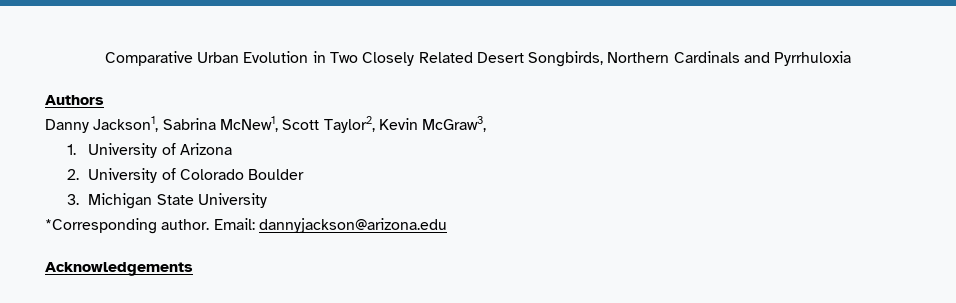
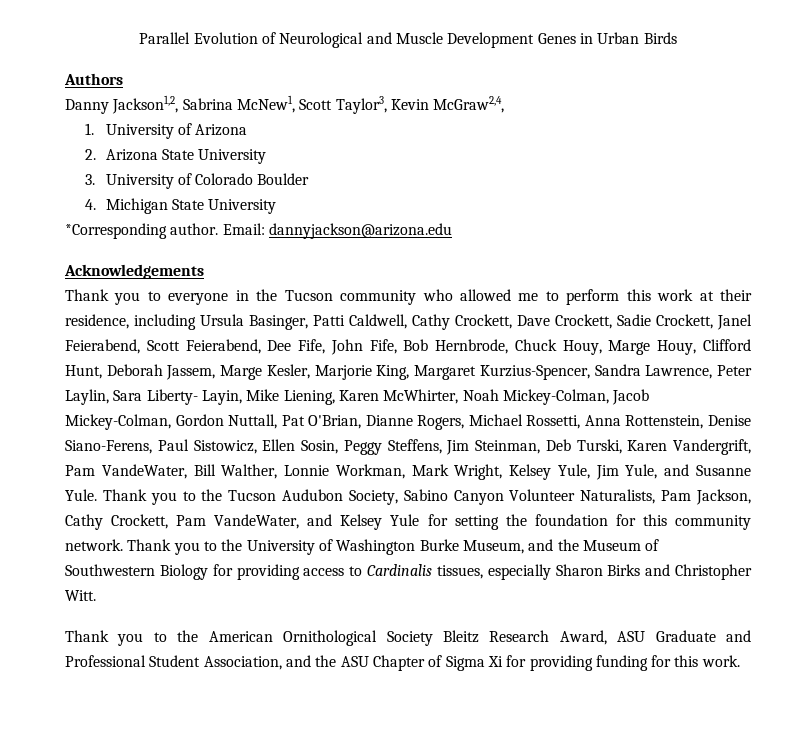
[104,51,852,67] Comparative Urban Evolution in Two Closely Related Desert Songbirds, Northern Cardinals and Pyrrhuloxia -> [139,32,677,48] Parallel Evolution of Neurological and Muscle Development Genes in Urban Birds
[93,116,159,132] Jackson1, -> [112,95,179,114] Jackson1,2,
[323,116,487,133] Taylor2, Kevin McGraw3, -> [335,96,505,114] Taylor3, Kevin McGraw2,4,
(79, 174) none -> [105,149,267,164] [85,174,96,185] Arizona State University // 3.
[66,194,79,205] 3. -> [85,199,97,210] 4.
(193, 269) none -> [65,289,752,305] [65,314,752,330] [65,339,751,355] [65,364,753,380] [65,389,650,405] [65,414,751,430] [65,439,751,455] [65,464,751,480] [65,489,751,505] [65,514,752,530] [65,539,660,555] [65,564,753,580] [65,590,96,601] [65,630,751,646] [65,655,740,671] // Thank you to everyone in the Tucson community who allowed me to perform this work at their residence, including Ursula Basinger, Patti Caldwell, Cathy Crockett, Dave Crockett, Sadie Crockett, Janel Feierabend, Scott Feierabend, Dee Fife, John Fife, Bob Hernbrode, Chuck Houy, Marge Houy, Clifford Hunt, Deborah Jassem, Marge Kesler, Marjorie King, Margaret Kurzius-Spencer, Sandra Lawrence, Peter Laylin, Sara Liberty- Layin, Mike Liening, Karen McWhirter, Noah Mickey-Colman, Jacob Mickey-Colman, Gordon Nuttall, Pat O'Brian, Dianne Rogers, Michael Rossetti, Anna Rottenstein, Denise Siano-Ferens, Paul Sistowicz, Ellen Sosin, Peggy Steffens, Jim Steinman, Deb Turski, Karen Vandergrift, Pam VandeWater, Bill Walther, Lonnie Workman, Mark Wright, Kelsey Yule, Jim Yule, and Susanne Yule. Thank you to the Tucson Audubon Society, Sabino Canyon Volunteer Naturalists, Pam Jackson, Cathy Crockett, Pam VandeWater, and Kelsey Yule for setting the foundation for this community network. Thank you to the University of Washington Burke Museum, and the Museum of Southwestern Biology for providing access to Cardinalis tissues, especially Sharon Birks and Christopher Witt. // Thank you to the American Ornithological Society Bleitz Research Award, ASU Graduate and Professional Student Association, and the ASU Chapter of Sigma Xi for providing funding for this work.

